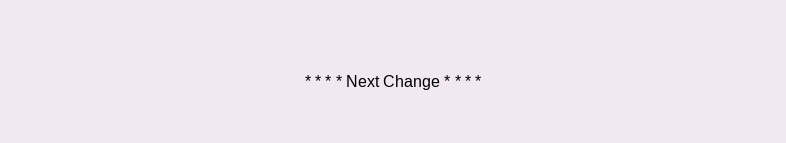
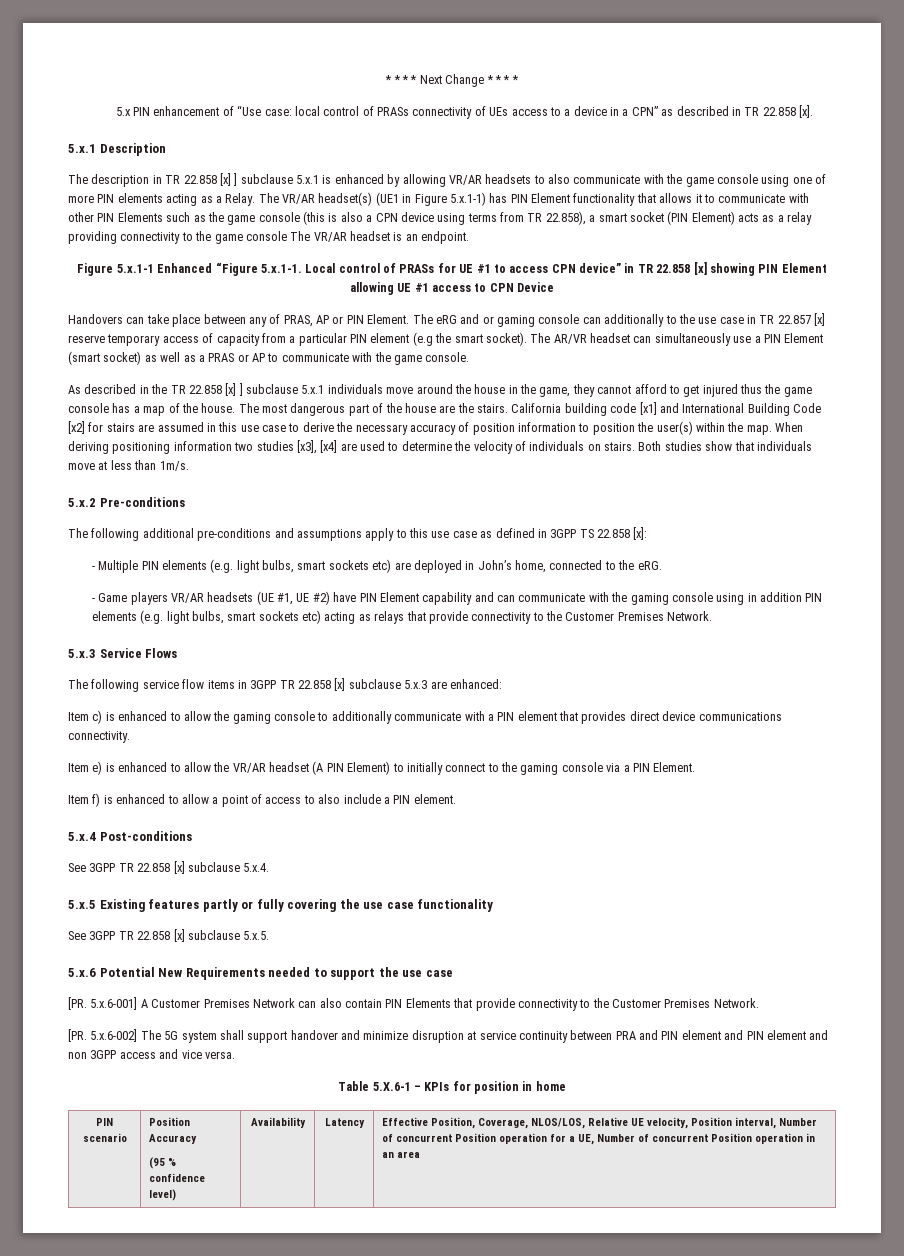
(482, 81) none -> [115,105,814,119] [68,143,166,156] [68,173,826,187] [68,192,809,206] [68,211,813,225] [68,231,470,244] [77,262,827,276] [349,282,555,295] [68,313,826,327] [68,332,824,346] [68,351,470,365] [68,383,812,397] [68,402,821,416] [68,421,803,435] [68,440,812,454] [68,460,189,471] [68,497,185,507] [68,527,648,541] [91,559,662,573] [91,591,823,605] [91,610,713,624] [68,648,178,658] [68,678,502,692] [68,710,782,724] [68,731,130,743] [68,761,696,775] [68,793,456,807] [68,831,192,841] [68,861,270,874] [68,899,494,912] [68,929,270,942] [68,967,453,980] [68,997,759,1011] [68,1029,829,1043] [68,1049,235,1059] [338,1081,566,1094] [96,1118,113,1126] [82,1133,127,1142] [149,1117,191,1126] [149,1134,198,1144] [149,1157,177,1169] [149,1173,206,1182] [149,1189,177,1201] [250,1117,306,1128] [324,1118,365,1128] [382,1117,818,1129] [382,1133,816,1145] [382,1151,421,1158] // 5.x PIN enhancement of “Use case: local control of PRASs connectivity of UEs access to a device in a CPN” as described in TR 22.858 [x]. // 5.x.1 Description // The description in TR 22.858 [x] ] subclause 5.x.1 is enhanced by allowing VR/AR headsets to also communicate with the game console using one of more PIN elements acting as a Relay. The VR/AR headset(s) (UE1 in Figure 5.x.1-1) has PIN Element functionality that allows it to communicate with other PIN Elements such as the game console (this is also a CPN device using terms from TR 22.858), a smart socket (PIN Element) acts as a relay providing connectivity to the game console The VR/AR headset is an endpoint. // Figure 5.x.1-1 Enhanced “Figure 5.x.1-1. Local control of PRASs for UE #1 to access CPN device” in TR 22.858 [x] showing PIN Element allowing UE #1 access to CPN Device // Handovers can take place between any of PRAS, AP or PIN Element. The eRG and or gaming console can additionally to the use case in TR 22.857 [x] reserve temporary access of capacity from a particular PIN element (e.g the smart socket). The AR/VR headset can simultaneously use a PIN Element (smart socket) as well as a PRAS or AP to communicate with the game console. // As described in the TR 22.858 [x] ] subclause 5.x.1 individuals move around the house in the game, they cannot afford to get injured thus the game console has a map of the house. The most dangerous part of the house are the stairs. California building code [x1] and International Building Code [x2] for stairs are assumed in this use case to derive the necessary accuracy of position information to position the user(s) within the map. When deriving positioning information two studies [x3], [x4] are used to determine the velocity of individuals on stairs. Both studies show that individuals move at less than 1m/s. // 5.x.2 Pre-conditions // The following additional pre-conditions and assumptions apply to this use case as defined in 3GPP TS 22.858 [x]: // - Multiple PIN elements (e.g. light bulbs, smart sockets etc) are deployed in John’s home, connected to the eRG. // - Game players VR/AR headsets (UE #1, UE #2) have PIN Element capability and can communicate with the gaming console using in addition PIN elements (e.g. light bulbs, smart sockets etc) acting as relays that provide connectivity to the Customer Premises Network. // 5.x.3 Service Flows // The following service flow items in 3GPP TR 22.858 [x] subclause 5.x.3 are enhanced: // Item c) is enhanced to allow the gaming console to additionally communicate with a PIN element that provides direct device communications connectivity. // Item e) is enhanced to allow the VR/AR headset (A PIN Element) to initially connect to the gaming console via a PIN Element. // Item f) is enhanced to allow a point of access to also include a PIN element. // 5.x.4 Post-conditions // See 3GPP TR 22.858 [x] subclause 5.x.4. // 5.x.5 Existing features partly or fully covering the use case functionality // See 3GPP TR 22.858 [x] subclause 5.x.5. // 5.x.6 Potential New Requirements needed to support the use case // [PR. 5.x.6-001] A Customer Premises Network can also contain PIN Elements that provide connectivity to the Customer Premises Network. // [PR. 5.x.6-002] The 5G system shall support handover and minimize disruption at service continuity between PRA and PIN element and PIN element and non 3GPP access and vice versa. // Table 5.X.6-1 – KPIs for position in home // PIN scenario | Position Accuracy // (95 % confidence level) | Availability | Latency | Effective Position, Coverage, NLOS/LOS, Relative UE velocity, Position interval, Number of concurrent Position operation for a UE, Number of concurrent Position operation in an area

